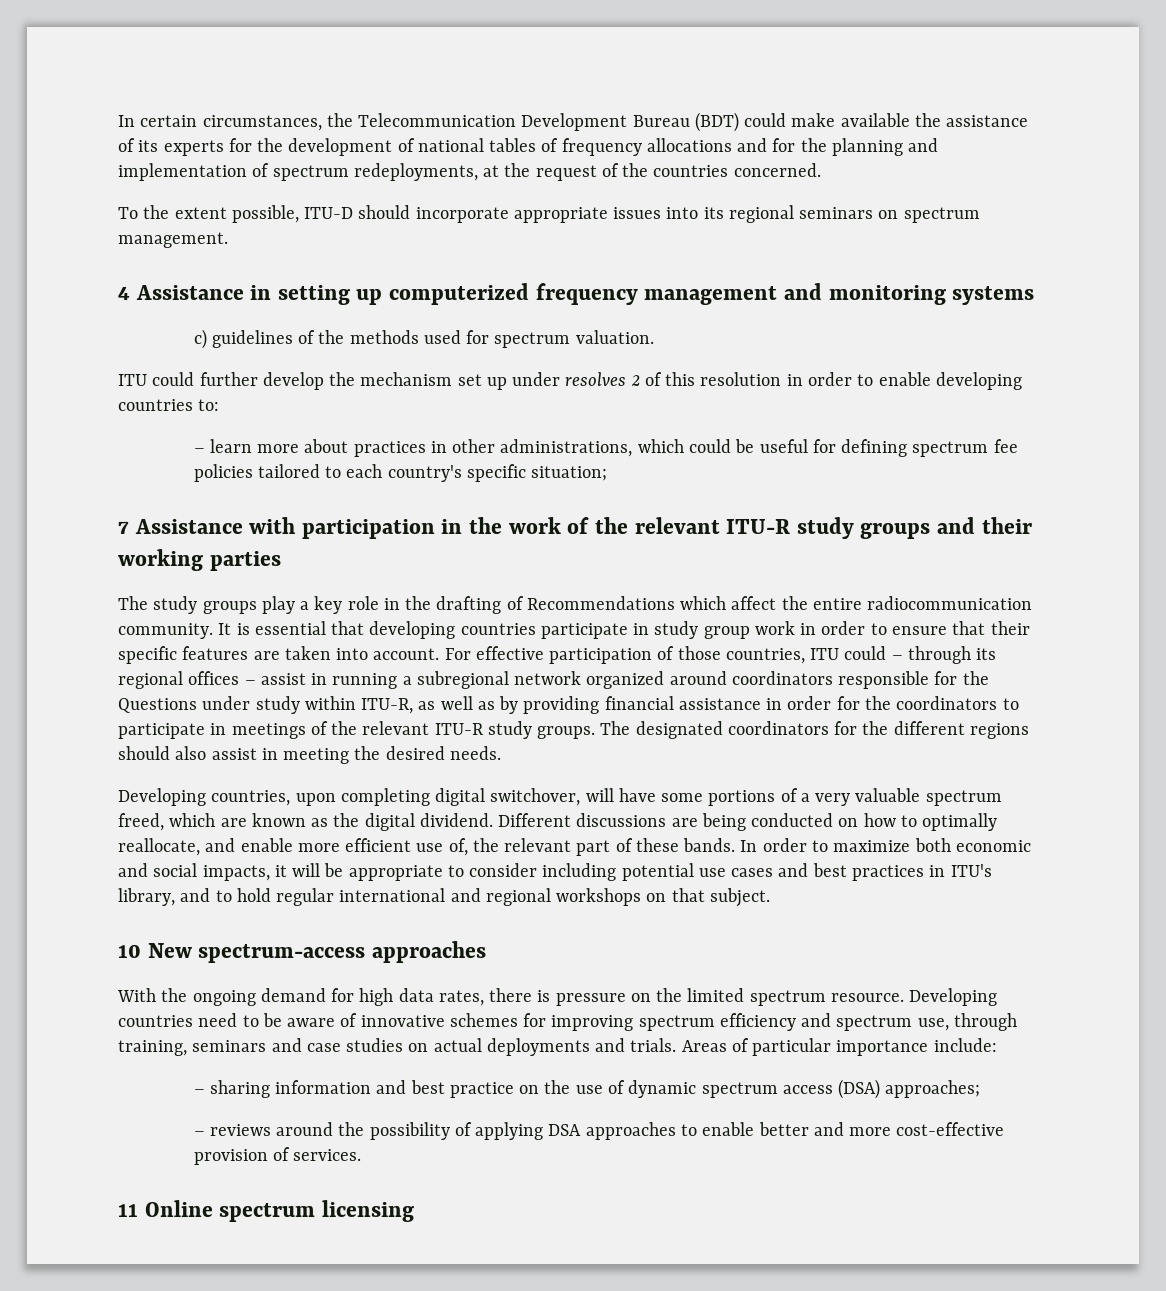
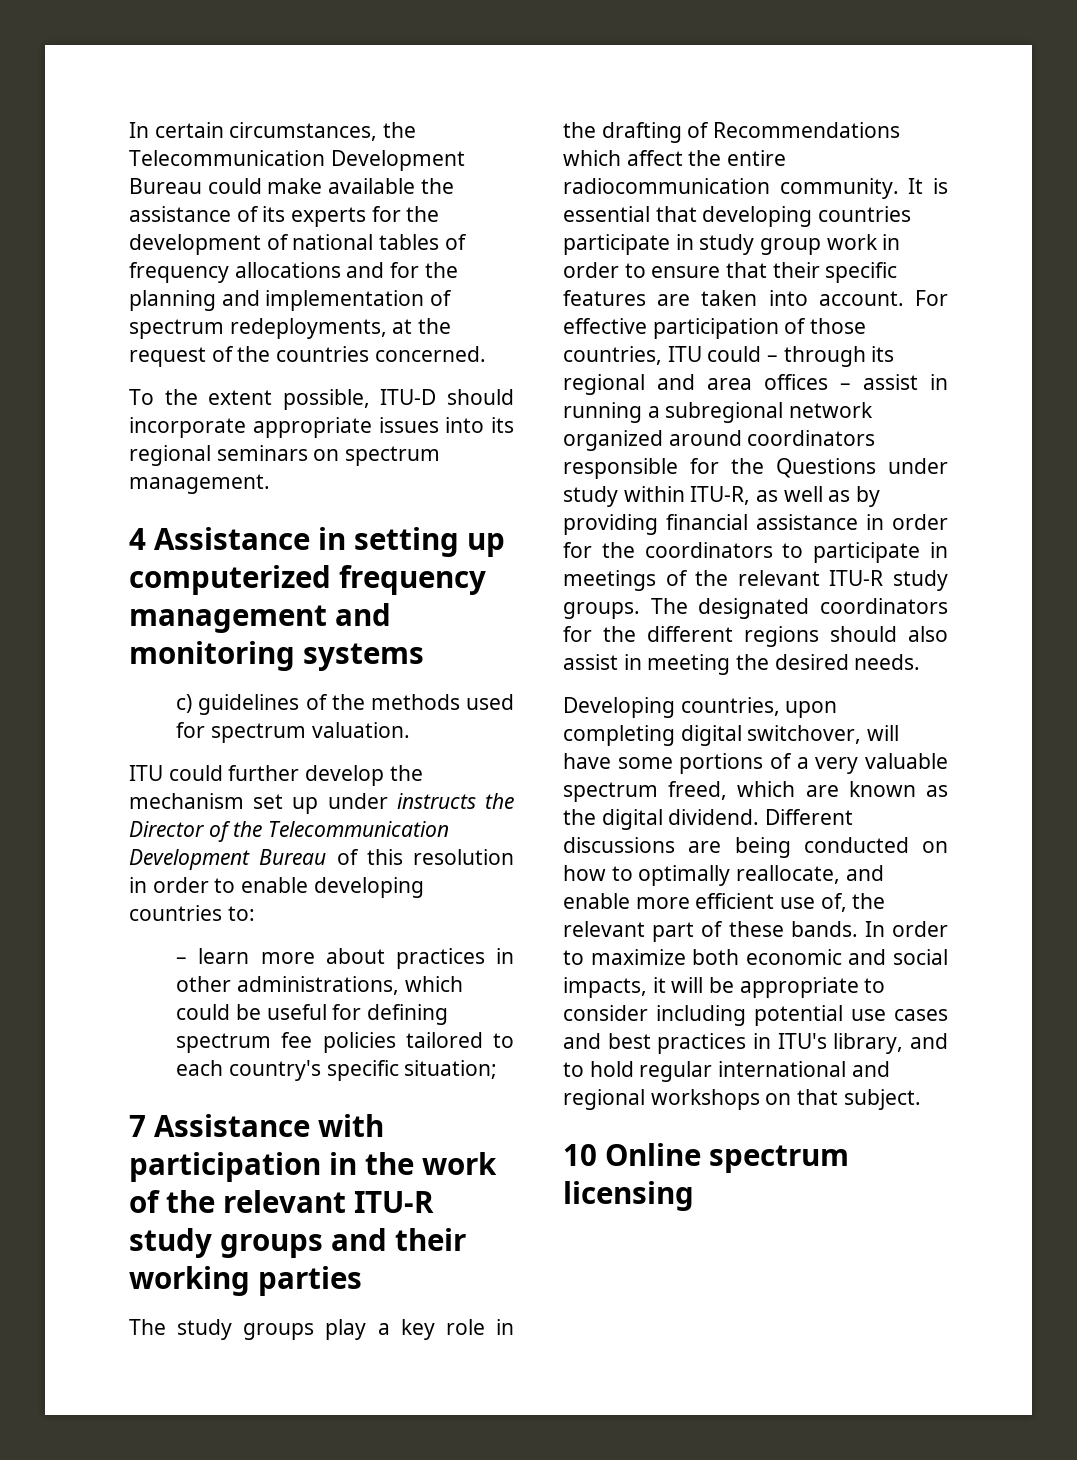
[694,112,739,132] (BDT) -> (202, 186) none
[565,372,640,386] resolves 2 -> [396,793,514,809] [129,821,450,842] [129,849,327,870] instructs the Director of the Telecommunication Development Bureau
(183, 680) none -> [657,374,752,390] and area
[147,941,486,963] [117,988,998,1006] [118,1013,1017,1031] [118,1038,997,1056] [193,1079,981,1099] [193,1122,1005,1140] [193,1147,362,1165] [118,1204,138,1217] New spectrum-access approaches // With the ongoing demand for high data rates, there is pressure on the limited spectrum resource. Developing countries need to be aware of innovative schemes for improving spectrum efficiency and spectrum use, through training, seminars and case studies on actual deployments and trials. Areas of particular importance include: // – sharing information and best practice on the use of dynamic spectrum access (DSA) approaches; // – reviews around the possibility of applying DSA approaches to enable better and more cost-effective provision of services. // 11 -> (597, 1155) none

